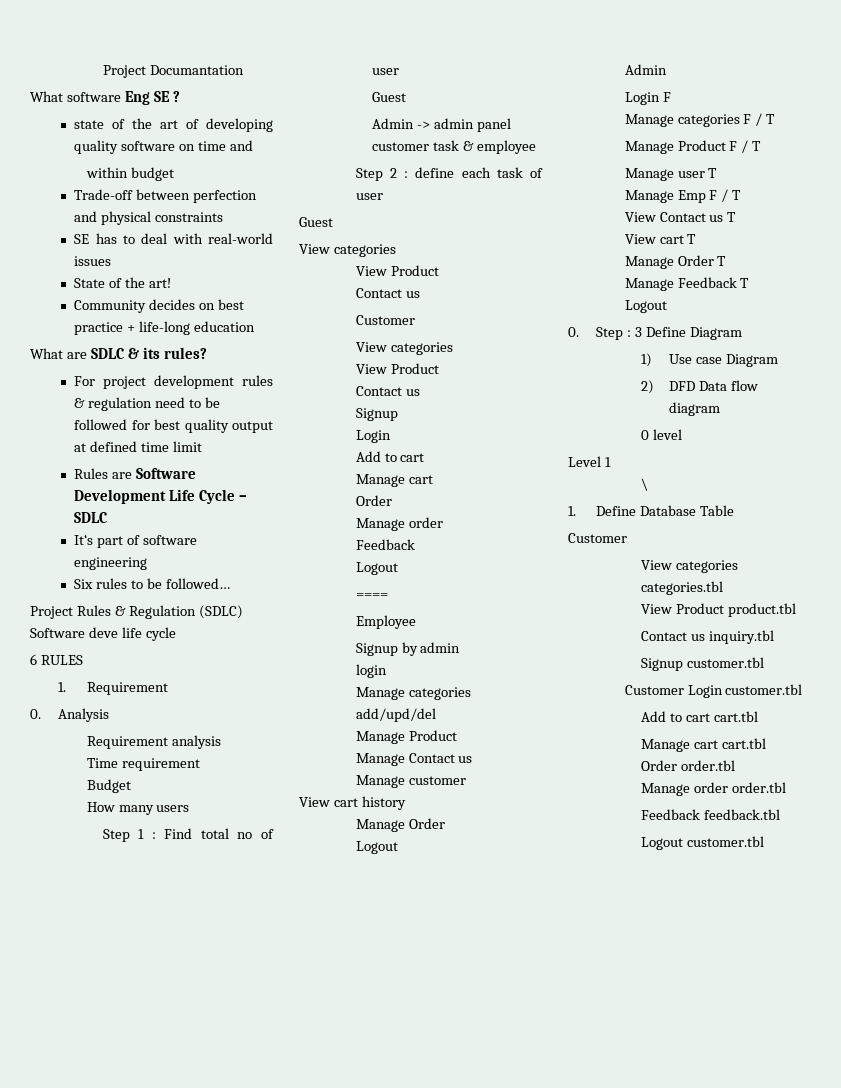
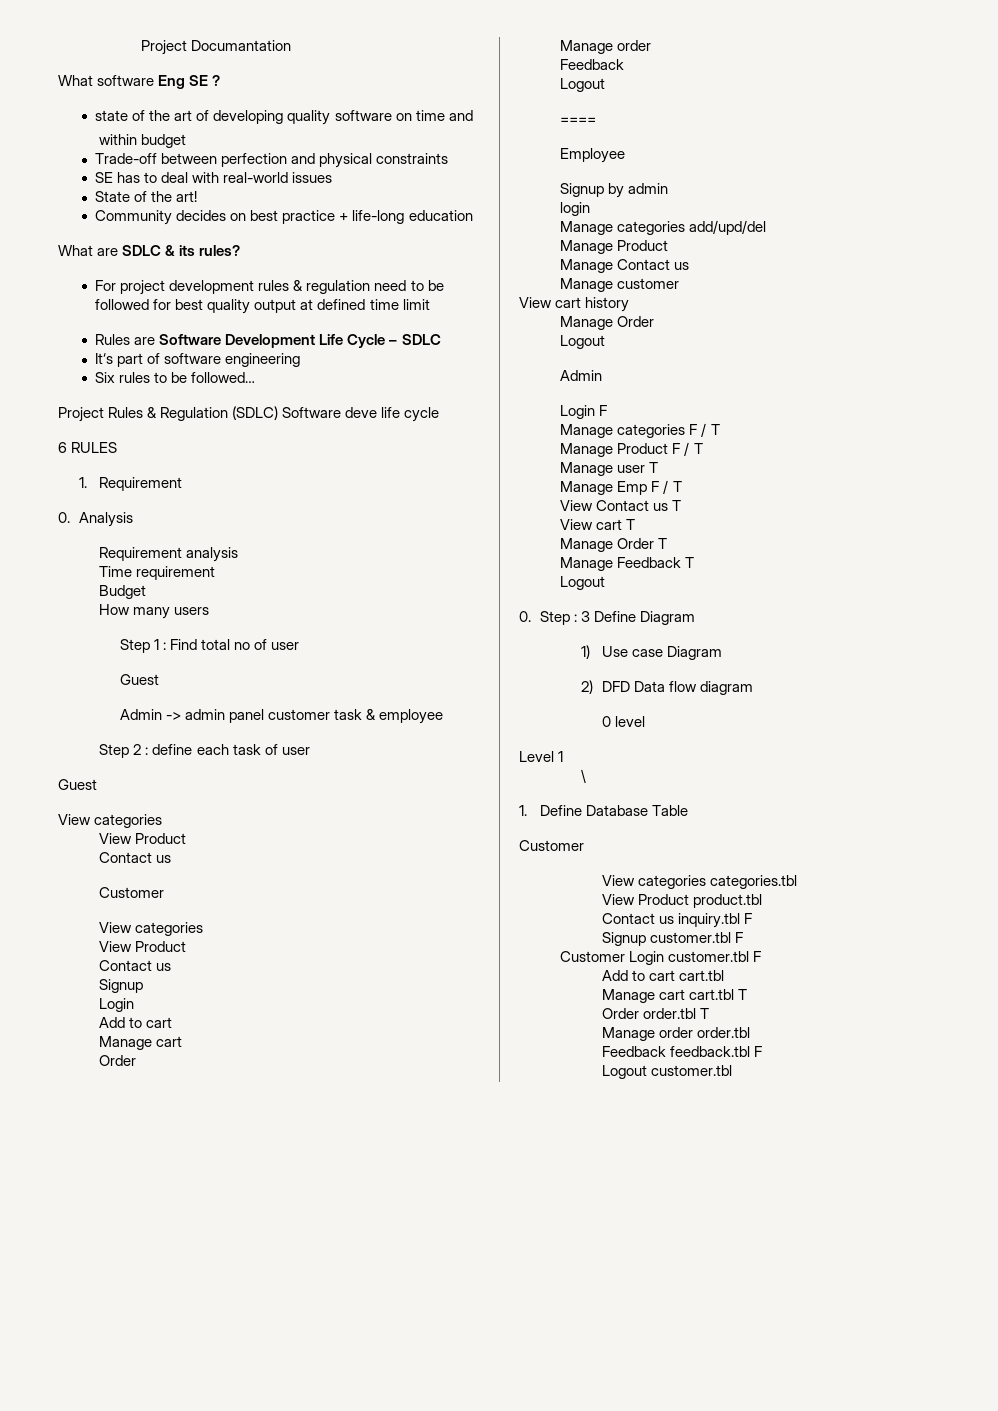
(774, 637) none -> [743,913,752,924] F
(764, 662) none -> [734,932,743,943] F
(803, 689) none -> [753,951,762,962] F
(766, 743) none -> [737,989,747,1000] T
(735, 765) none -> [699,1008,709,1019] T
(780, 814) none -> [753,1046,762,1057] F

